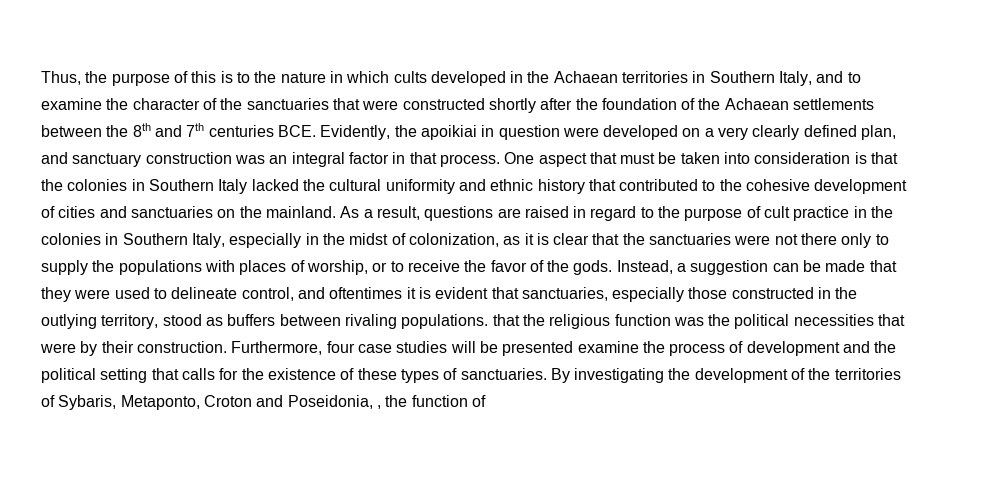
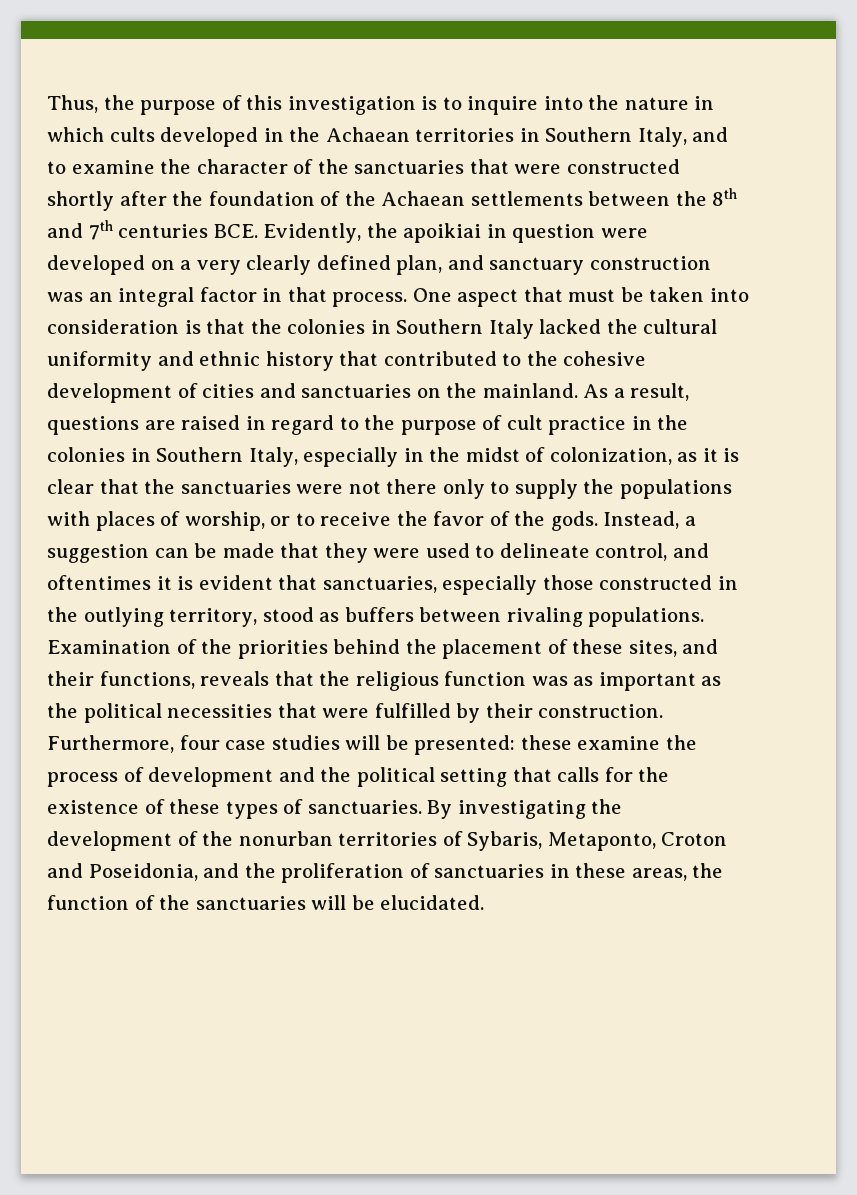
(217, 77) none -> [287,96,416,115] investigation
(250, 77) none -> [467,96,583,115] inquire into
(489, 321) none -> [47,639,719,659] [47,671,270,689] Examination of the priorities behind the placement of these sites, and their functions, reveals
(704, 321) none -> [573,672,722,691] as important as
(76, 348) none -> [374,703,451,718] fulfilled
[502,341,574,356] presented -> [414,735,572,755] presented: these
(831, 374) none -> [238,831,333,846] nonurban
[376,395,486,409] , the function of -> [203,863,724,883] [47,895,485,910] and the proliferation of sanctuaries in these areas, the function of the sanctuaries will be elucidated.

